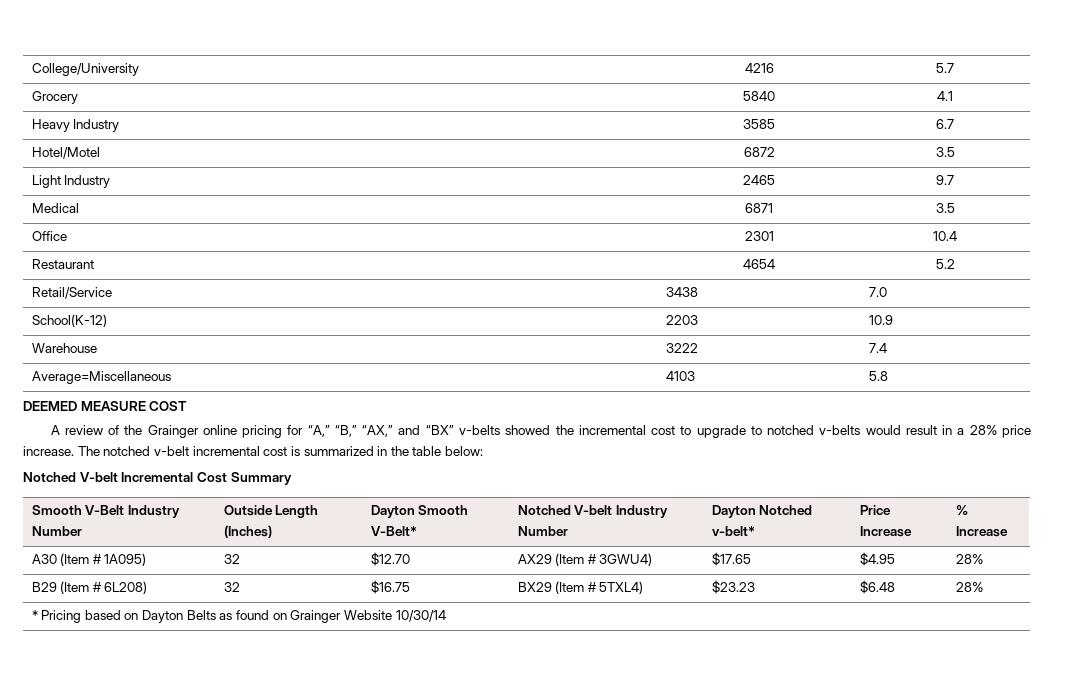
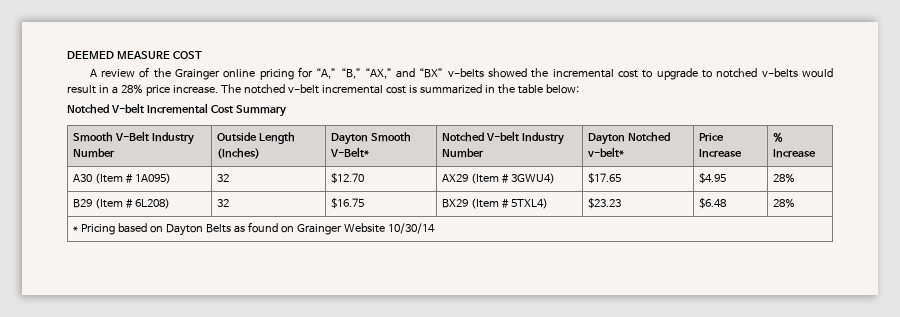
[31,63,139,76] [744,63,774,73] [936,63,954,73] [31,91,78,104] [743,91,775,101] [937,91,953,101] [31,119,120,132] [743,119,775,129] [936,119,954,129] [31,147,100,159] [743,147,775,157] [935,147,955,157] [31,175,111,188] [743,175,775,185] [936,175,954,185] [31,203,79,213] [745,203,773,213] [935,203,955,213] [31,231,67,241] [744,231,774,241] [933,231,957,241] [31,259,94,269] [743,259,775,269] [935,259,955,269] [31,287,112,299] [665,287,698,297] [868,287,887,297] [31,314,107,327] [665,315,698,325] [868,315,893,325] [31,343,97,353] [665,343,698,353] [868,343,887,353] [31,371,171,384] [665,371,695,381] [868,371,888,381] College/University | 4216 | 5.7 // Grocery | 5840 | 4.1 // Heavy Industry | 3585 | 6.7 // Hotel/Motel | 6872 | 3.5 // Light Industry | 2465 | 9.7 // Medical | 6871 | 3.5 // Office | 2301 | 10.4 // Restaurant | 4654 | 5.2 // Retail/Service | 3438 | 7.0 // School(K-12) | 2203 | 10.9 // Warehouse | 3222 | 7.4 // Average=Miscellaneous | 4103 | 5.8 // -> (67, 55) none

